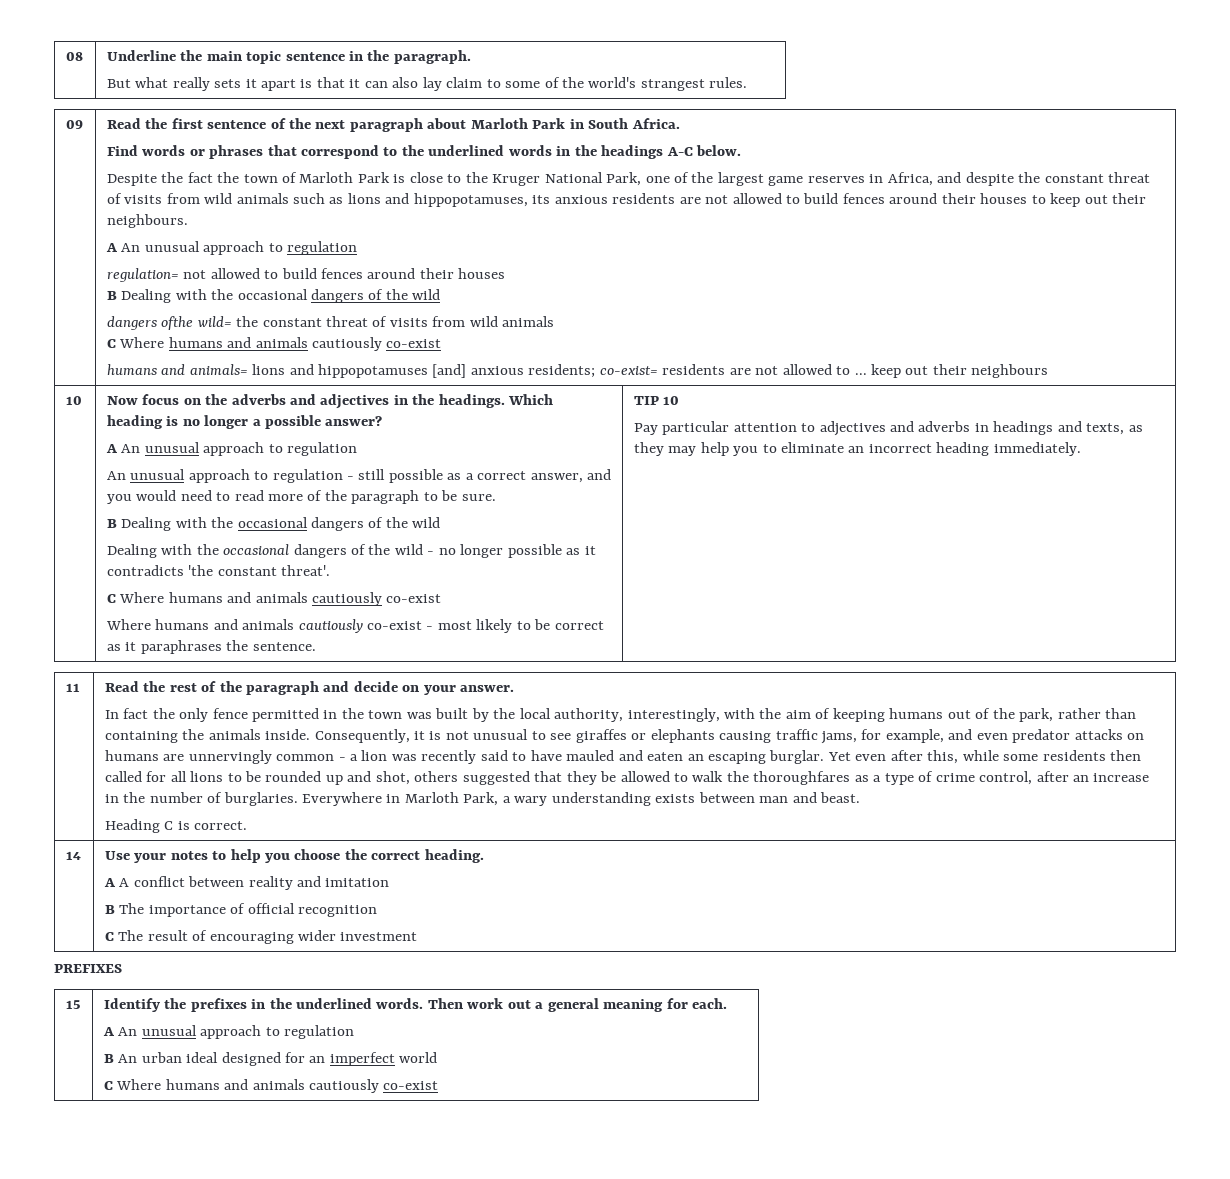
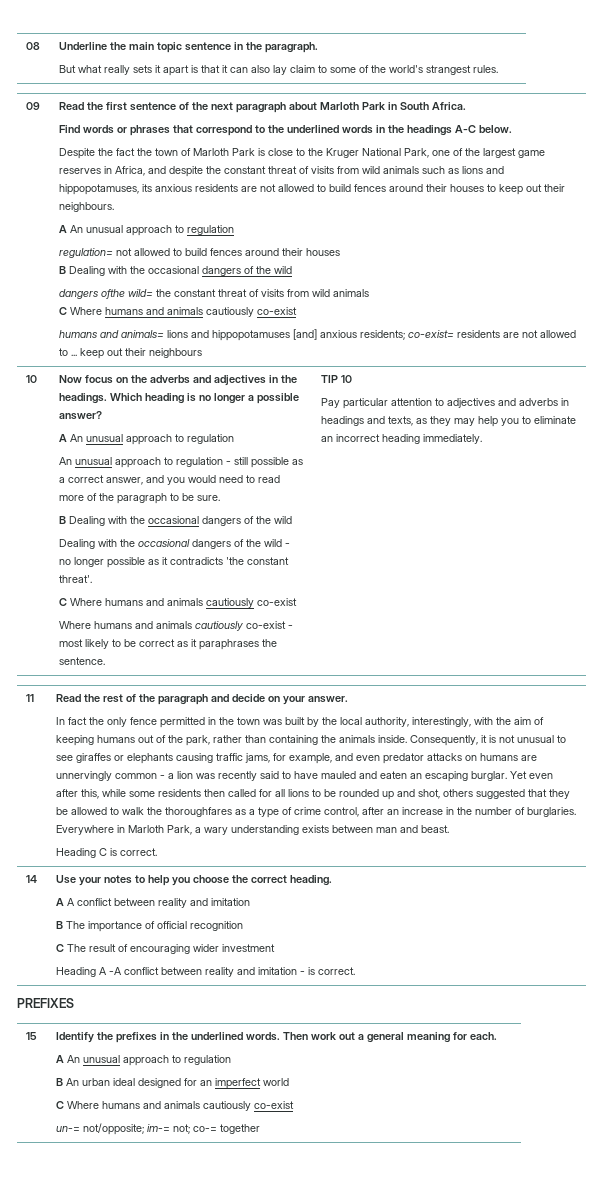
(418, 936) none -> [56,967,356,977] // Heading A -A conflict between reality and imitation - is correct.
(439, 1085) none -> [56,1123,261,1135] // un-= not/opposite; im-= not; co-= together

